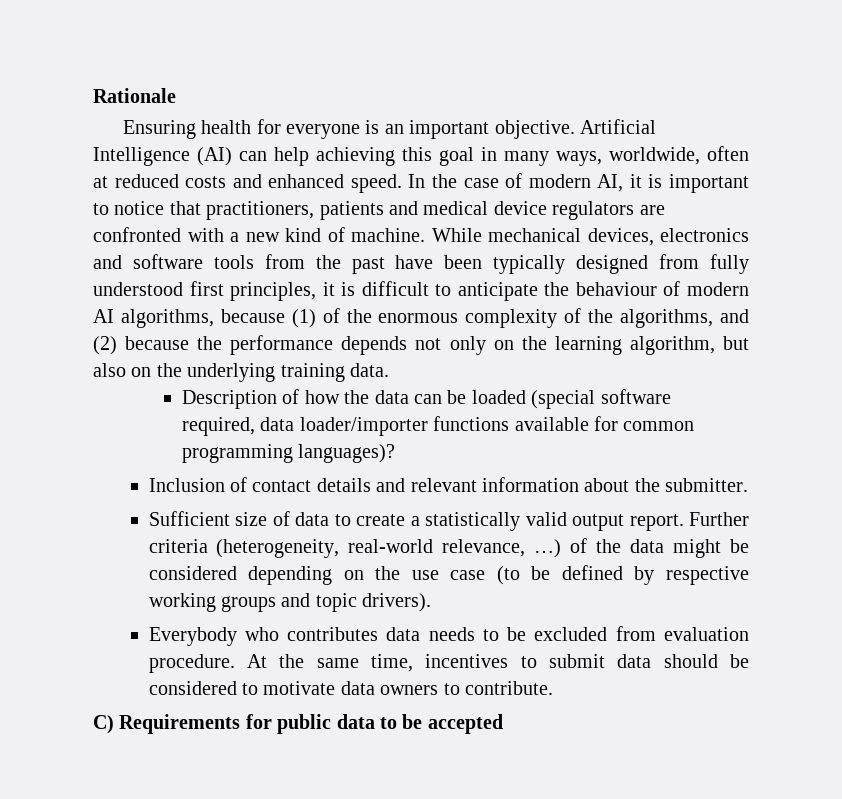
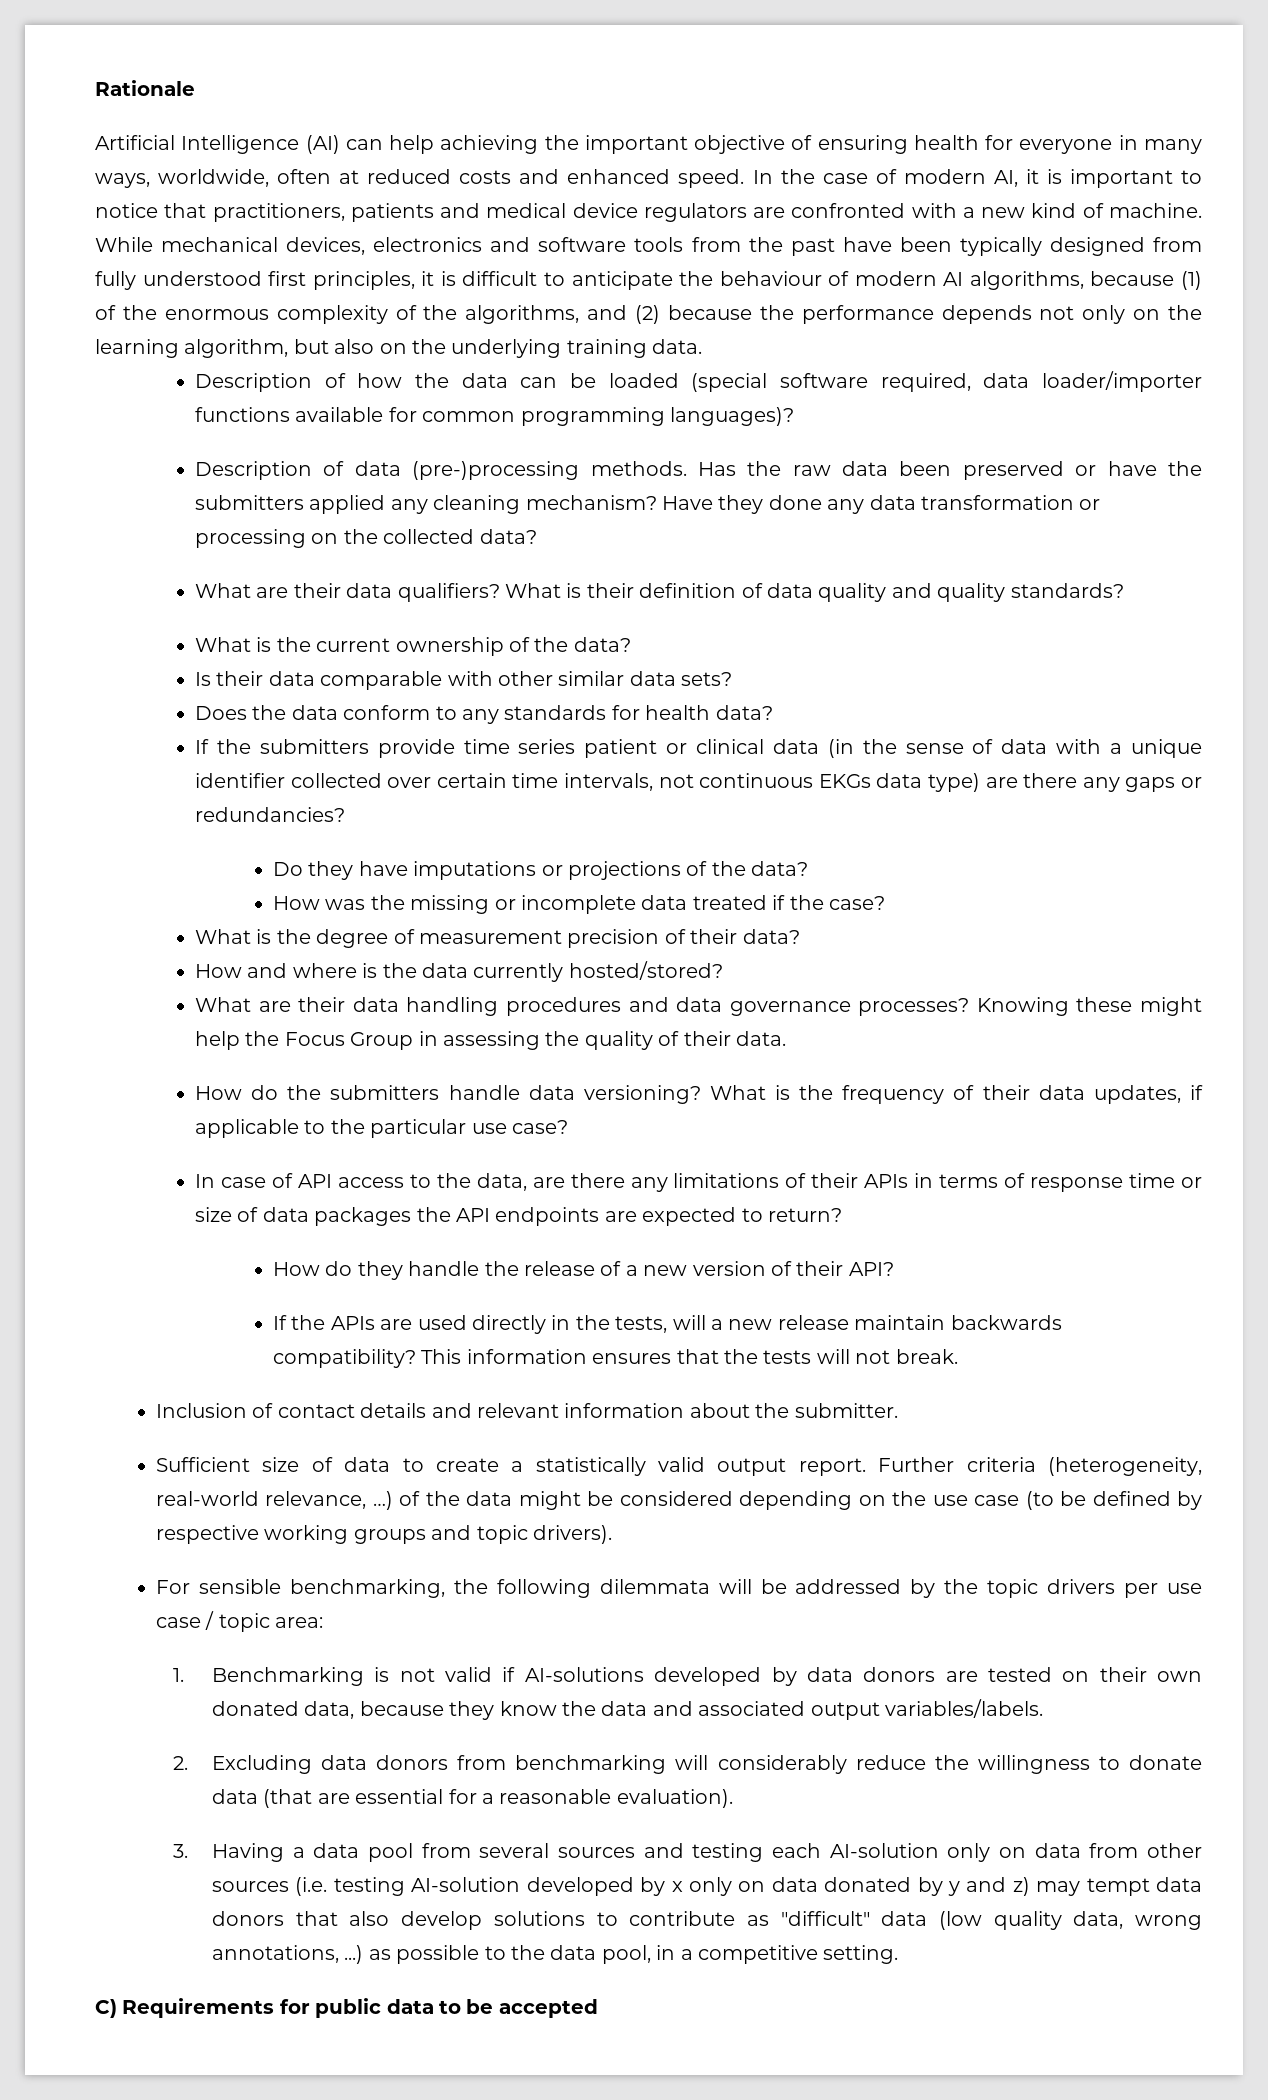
[122,119,575,139] Ensuring health for everyone is an important objective. -> (195, 88) none
[402,147,474,166] this goal -> [544,135,1113,154] the important objective of ensuring health for everyone
(396, 453) none -> [195,461,1202,480] [195,495,1101,514] [195,529,537,548] [195,583,1124,602] [195,637,631,656] [195,671,733,690] [195,705,773,724] [195,739,1202,758] [195,773,1203,792] [195,807,346,822] [273,861,809,880] [273,895,886,914] [195,929,800,948] [195,961,723,982] [195,997,1202,1016] [195,1031,787,1050] [195,1085,1204,1104] [195,1119,569,1138] [195,1173,1202,1192] [195,1207,843,1226] [273,1261,894,1280] [273,1315,1062,1334] [273,1349,958,1368] // Description of data (pre-)processing methods. Has the raw data been preserved or have the submitters applied any cleaning mechanism? Have they done any data transformation or processing on the collected data? // What are their data qualifiers? What is their definition of data quality and quality standards? // What is the current ownership of the data? // Is their data comparable with other similar data sets? // Does the data conform to any standards for health data? // If the submitters provide time series patient or clinical data (in the sense of data with a unique identifier collected over certain time intervals, not continuous EKGs data type) are there any gaps or redundancies? // Do they have imputations or projections of the data? // How was the missing or incomplete data treated if the case? // What is the degree of measurement precision of their data? // How and where is the data currently hosted/stored? // What are their data handling procedures and data governance processes? Knowing these might help the Focus Group in assessing the quality of their data. // How do the submitters handle data versioning? What is the frequency of their data updates, if applicable to the particular use case? // In case of API access to the data, are there any limitations of their APIs in terms of response time or size of data packages the API endpoints are expected to return? // How do they handle the release of a new version of their API? // If the APIs are used directly in the tests, will a new release maintain backwards compatibility? This information ensures that the tests will not break.
[148,626,749,646] [148,654,749,673] [148,681,553,695] Everybody who contributes data needs to be excluded from evaluation procedure. At the same time, incentives to submit data should be considered to motivate data owners to contribute. -> [156,1579,1202,1598] [156,1611,324,1632] [173,1667,1202,1686] [212,1699,1044,1720] [173,1755,1203,1774] [212,1789,733,1808] [173,1843,1202,1862] [212,1877,1202,1896] [212,1911,1203,1930] [212,1945,899,1964] For sensible benchmarking, the following dilemmata will be addressed by the topic drivers per use case / topic area: // 1. Benchmarking is not valid if AI-solutions developed by data donors are tested on their own donated data, because they know the data and associated output variables/labels. // 2. Excluding data donors from benchmarking will considerably reduce the willingness to donate data (that are essential for a reasonable evaluation). // 3. Having a data pool from several sources and testing each AI-solution only on data from other sources (i.e. testing AI-solution developed by x only on data donated by y and z) may tempt data donors that also develop solutions to contribute as "difficult" data (low quality data, wrong annotations, ...) as possible to the data pool, in a competitive setting.

